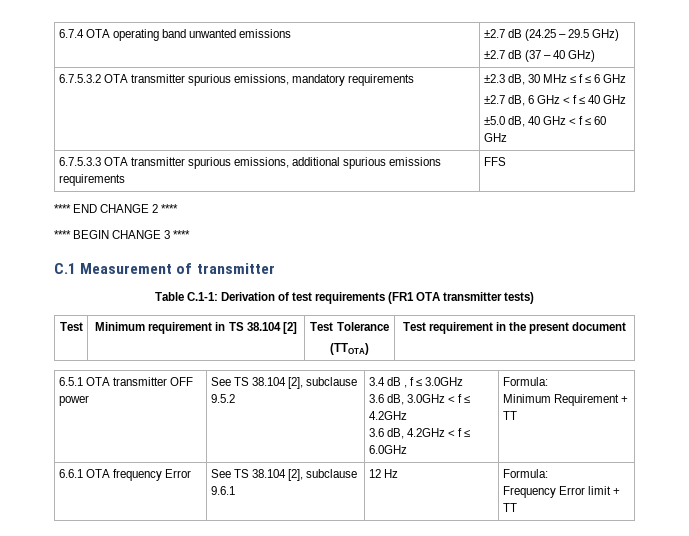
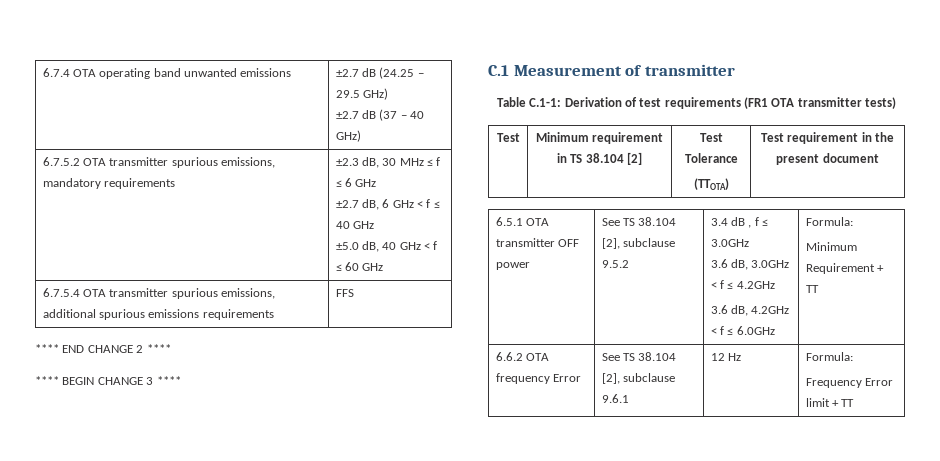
[58,74,101,83] 6.7.5.3.2 -> [42,157,80,166] 6.7.5.2
[58,157,101,166] 6.7.5.3.3 -> [42,288,80,297] 6.7.5.4
[58,469,83,478] 6.6.1 -> [495,352,523,361] 6.6.2

